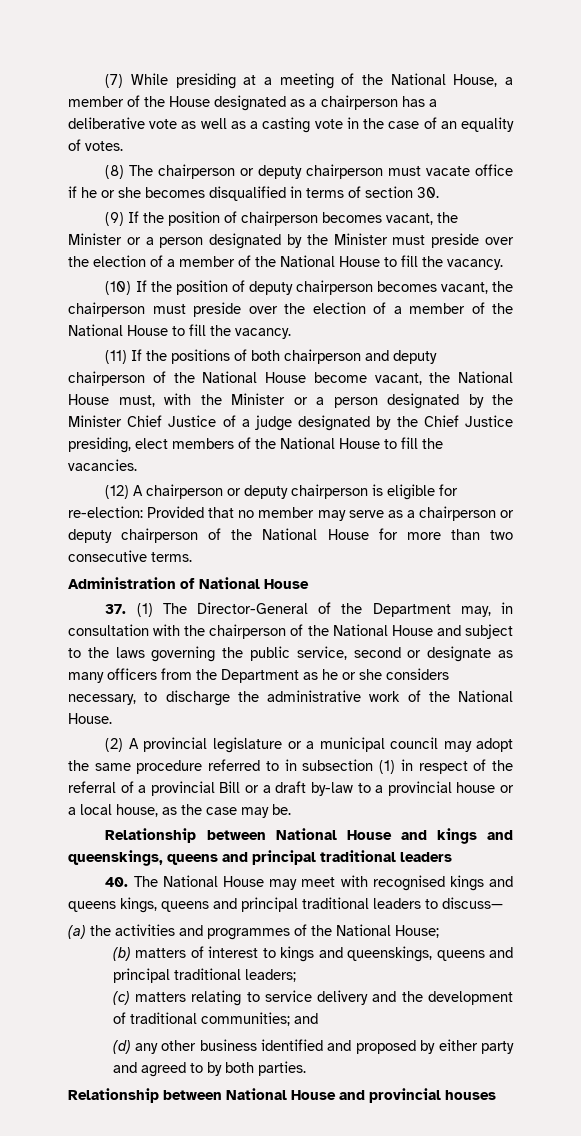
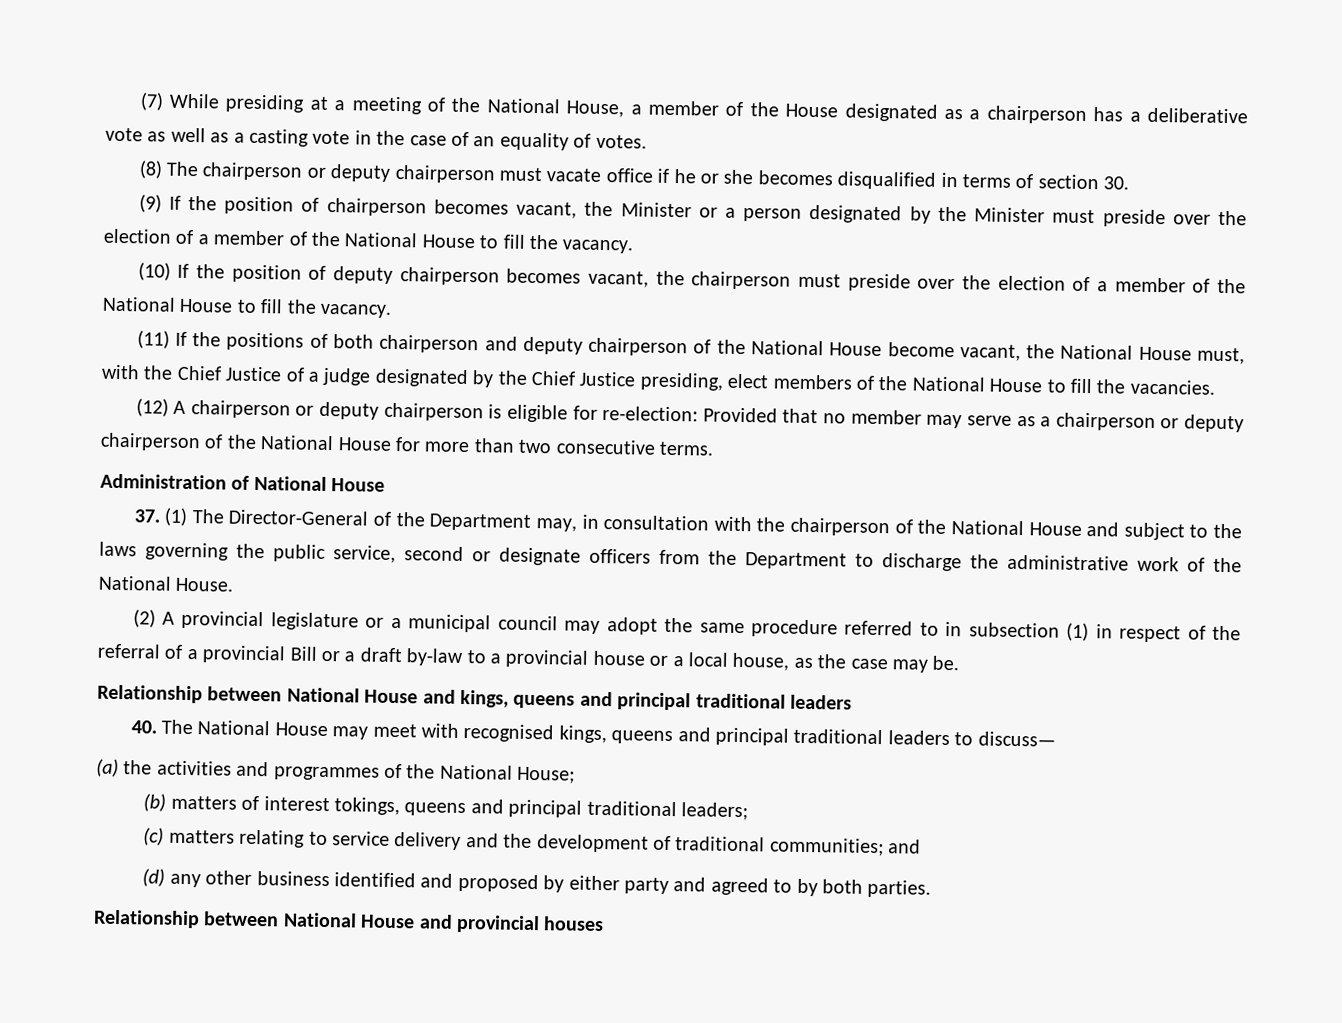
[231,393,513,409] [68,415,122,427] Minister or a person designated by the Minister -> (174, 372) none
[498,650,513,658] [68,672,104,683] as many -> (581, 556) none
[303,668,449,680] [68,694,136,705] as he or she considers necessary, -> (847, 561) none
[436,828,513,844] [68,850,163,866] kings and queenskings, -> [459,689,509,708] kings,
[449,875,513,891] [68,901,116,912] kings and queens -> (555, 733) none
[262,946,433,962] to kings and queenskings, -> [333,797,400,816] tokings,

